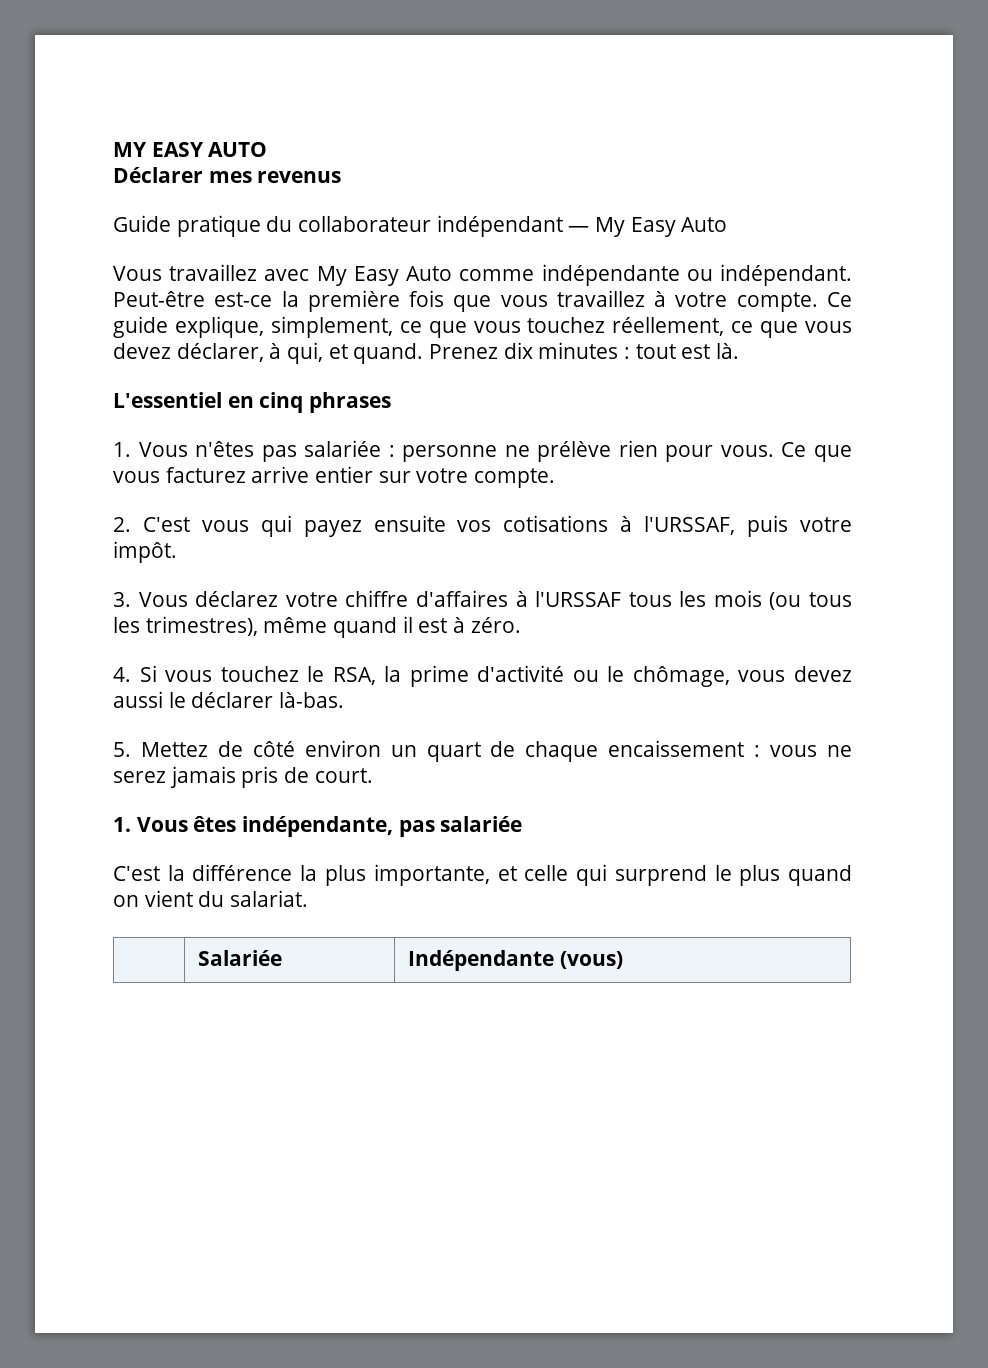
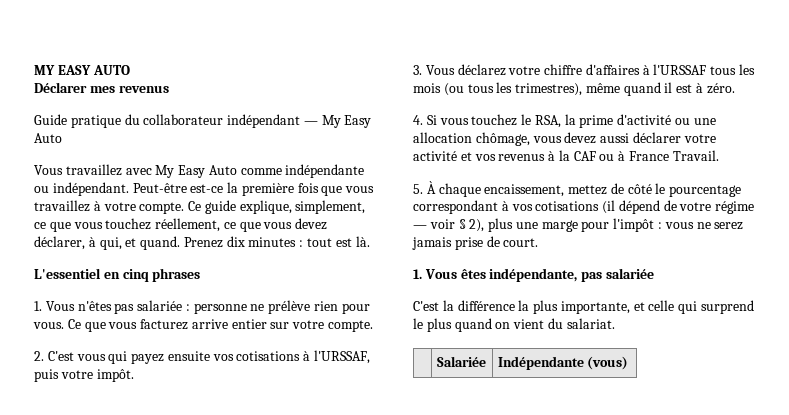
[607,666,625,682] le -> [693,118,716,125] [413,132,472,143] une allocation
[168,692,345,708] [113,740,745,762] le déclarer là-bas. // 5. Mettez de côté environ un quart de chaque encaissement -> [632,132,716,143] [413,150,719,161] [413,181,742,197] [413,200,755,214] [413,218,655,232] déclarer votre activité et vos revenus à la CAF ou à France Travail. // 5. À chaque encaissement, mettez de côté le pourcentage correspondant à vos cotisations (il dépend de votre régime — voir § 2), plus une marge pour l'impôt
[241,766,279,788] pris -> [454,237,483,250] prise

